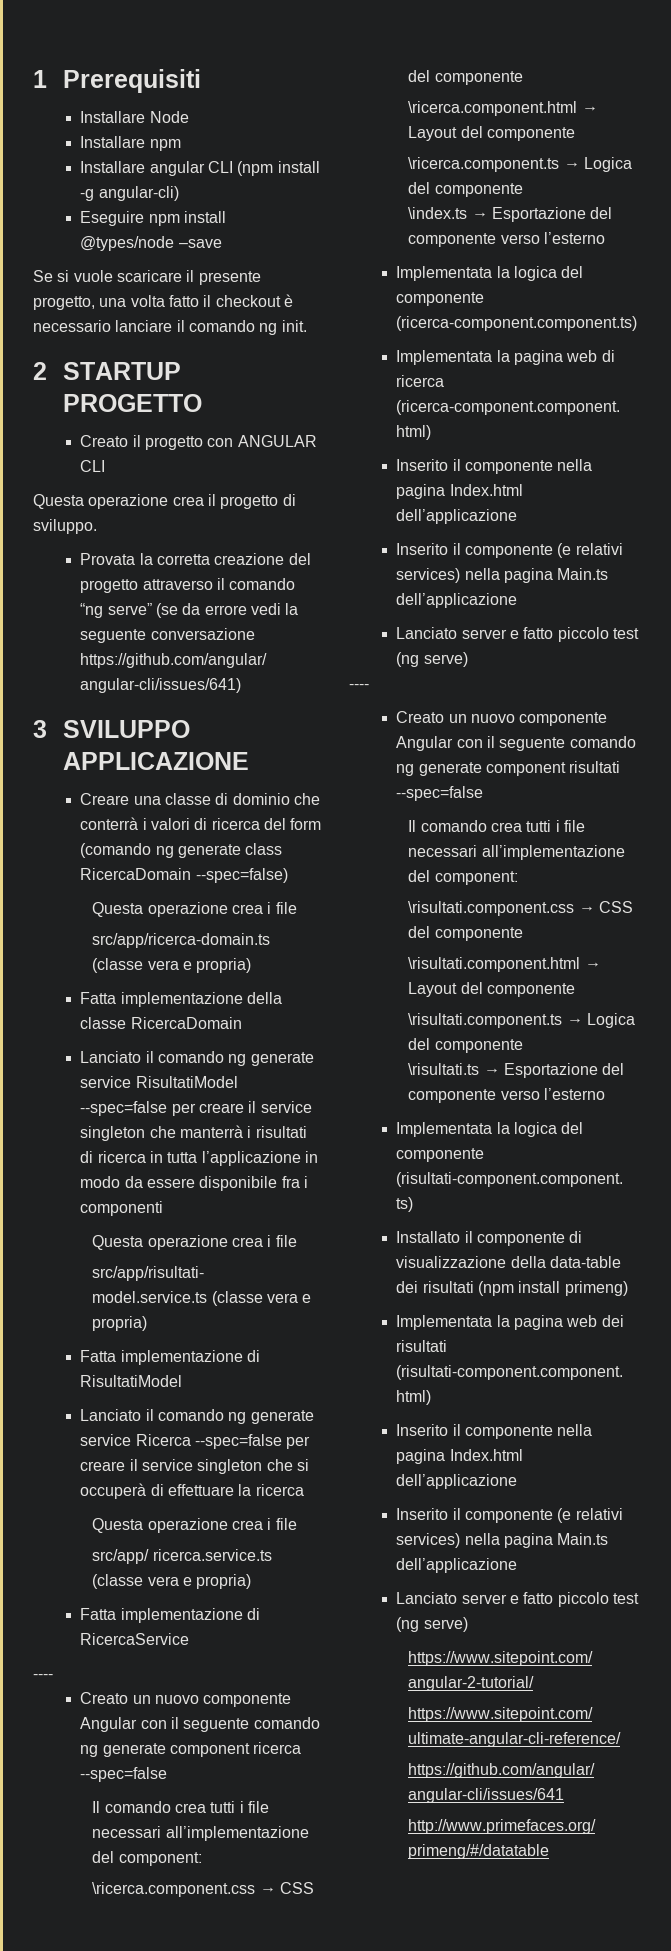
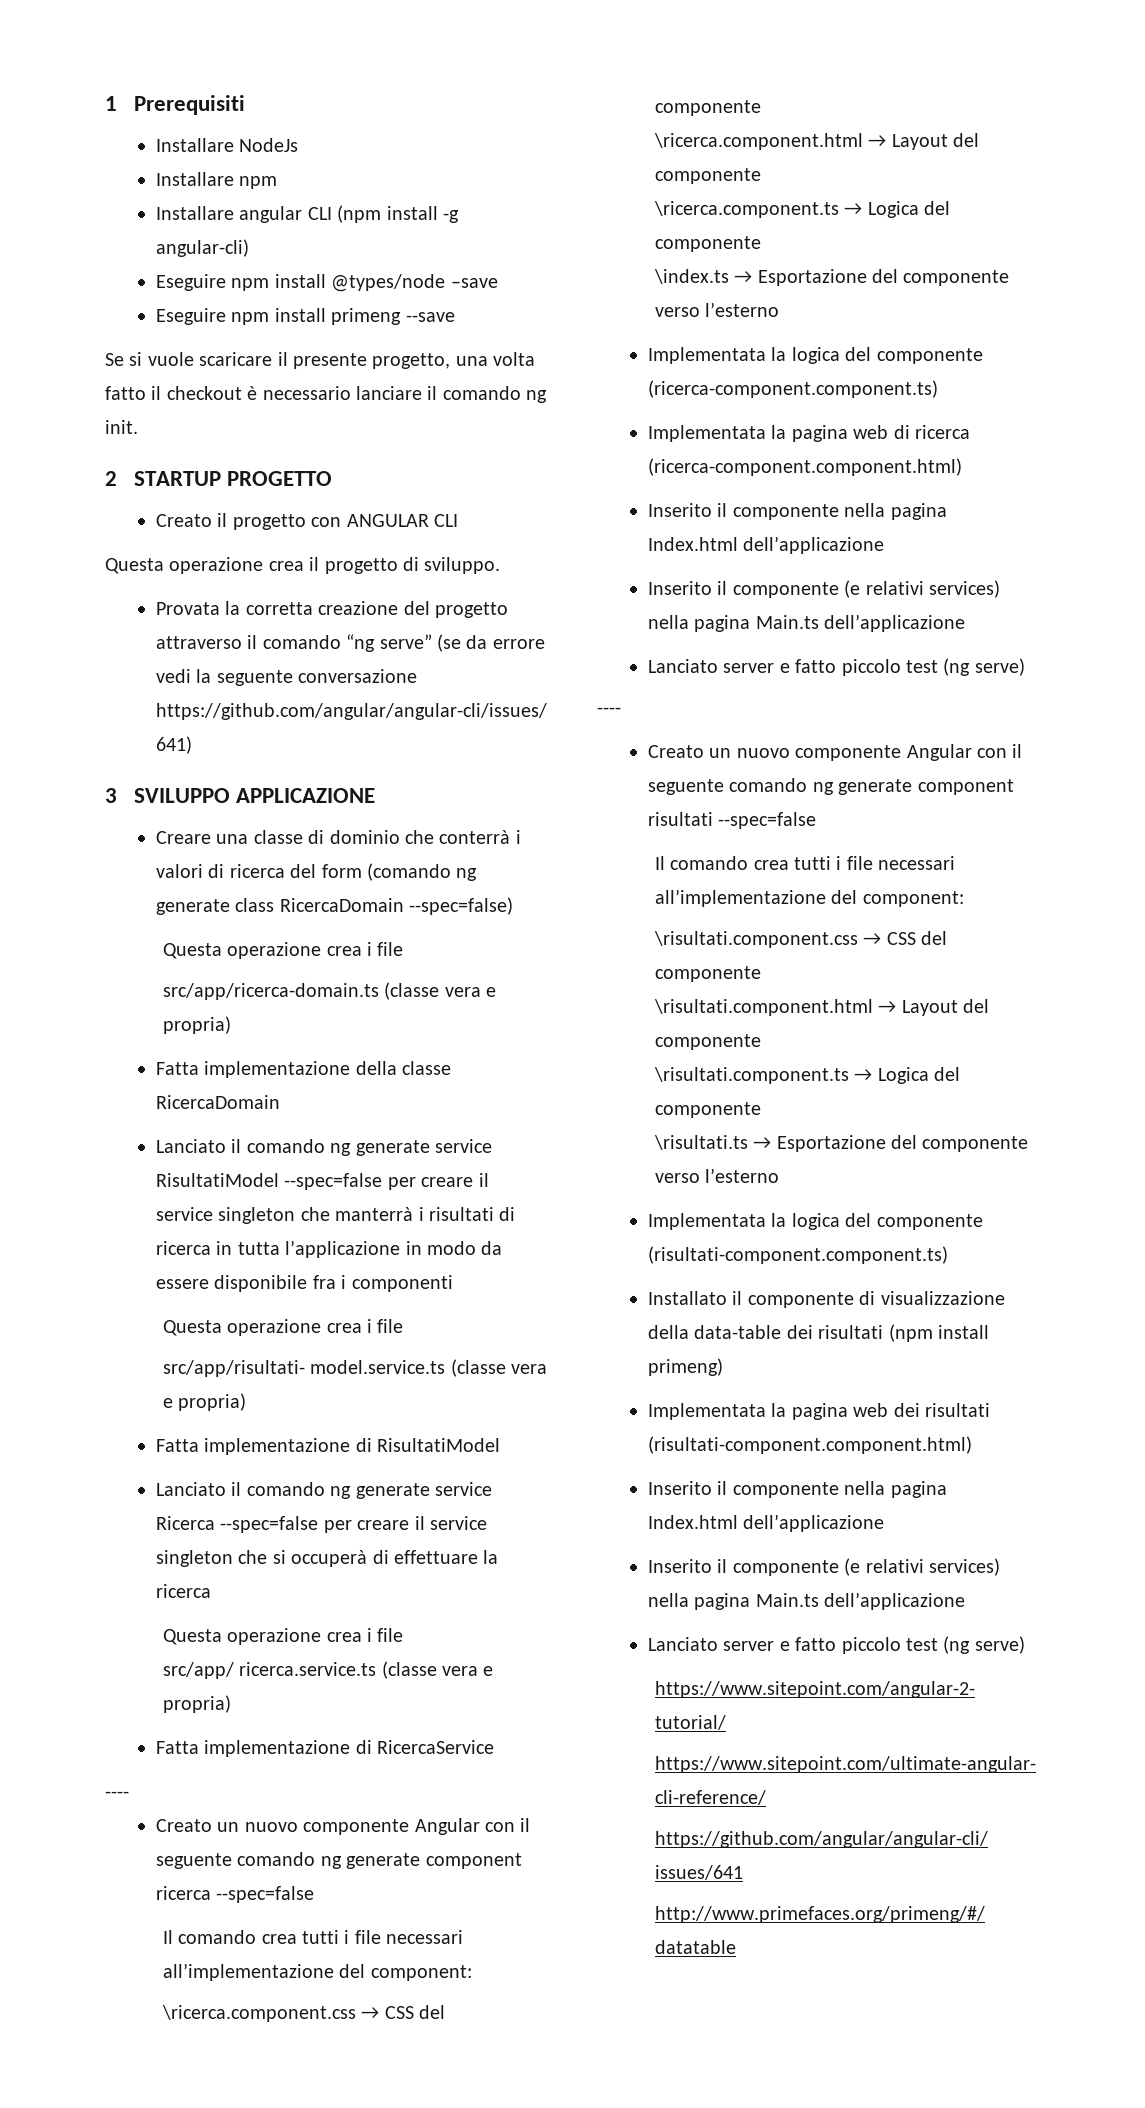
[149,111,189,123] Node -> [239,138,299,152] NodeJs
(222, 243) none -> [155,308,455,325] // Eseguire npm install primeng --save

